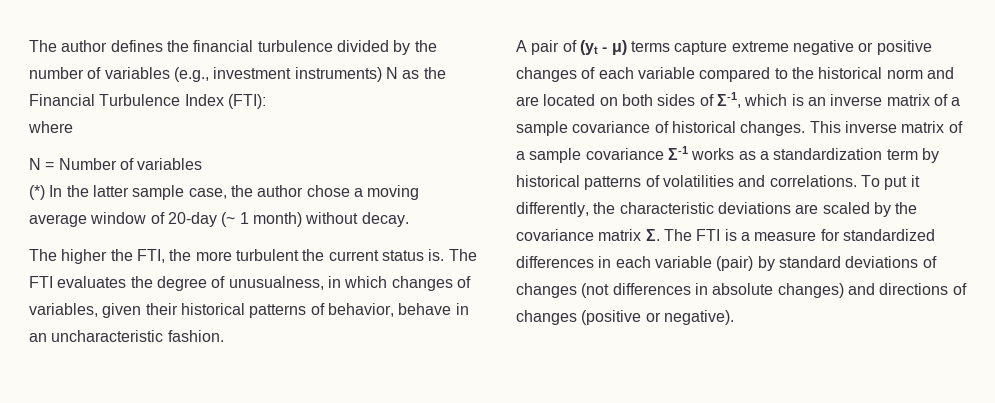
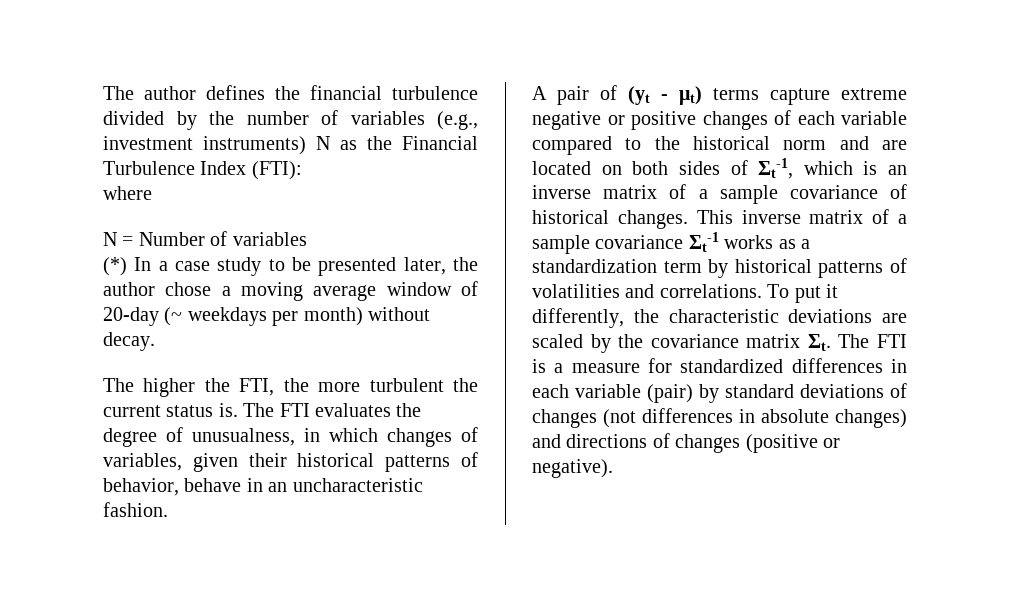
[66,185,227,200] the latter sample case, -> [158,257,446,276] a case study to be presented later,
[239,212,249,224] 1 -> [187,307,299,326] weekdays per
[611,40,627,55] μ) -> [679,86,702,105] μt)
[716,92,741,108] Σ-1, -> [758,158,794,179] Σt-1,
[667,146,688,160] Σ-1 -> [688,232,719,252] Σt-1
[645,229,660,241] Σ. -> [807,334,831,351] Σt.

